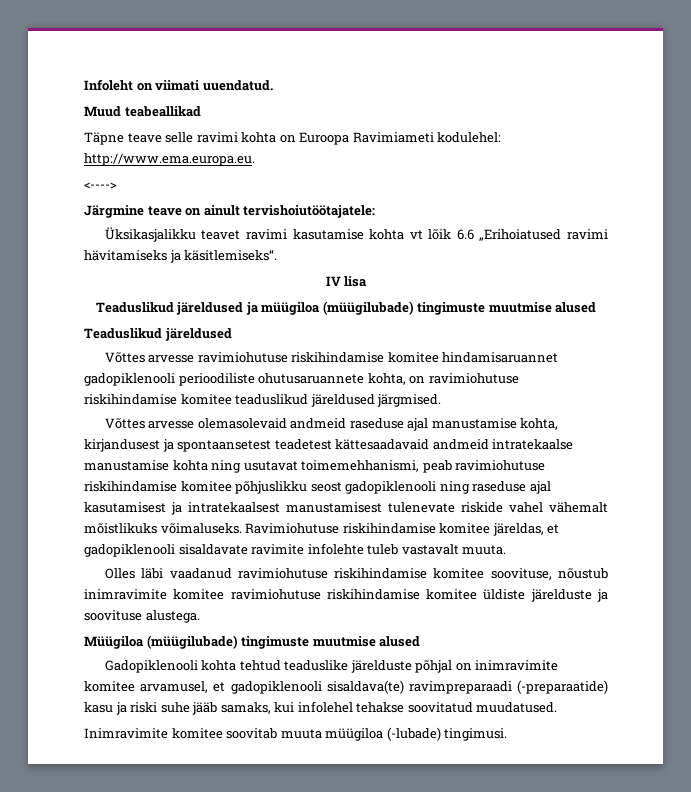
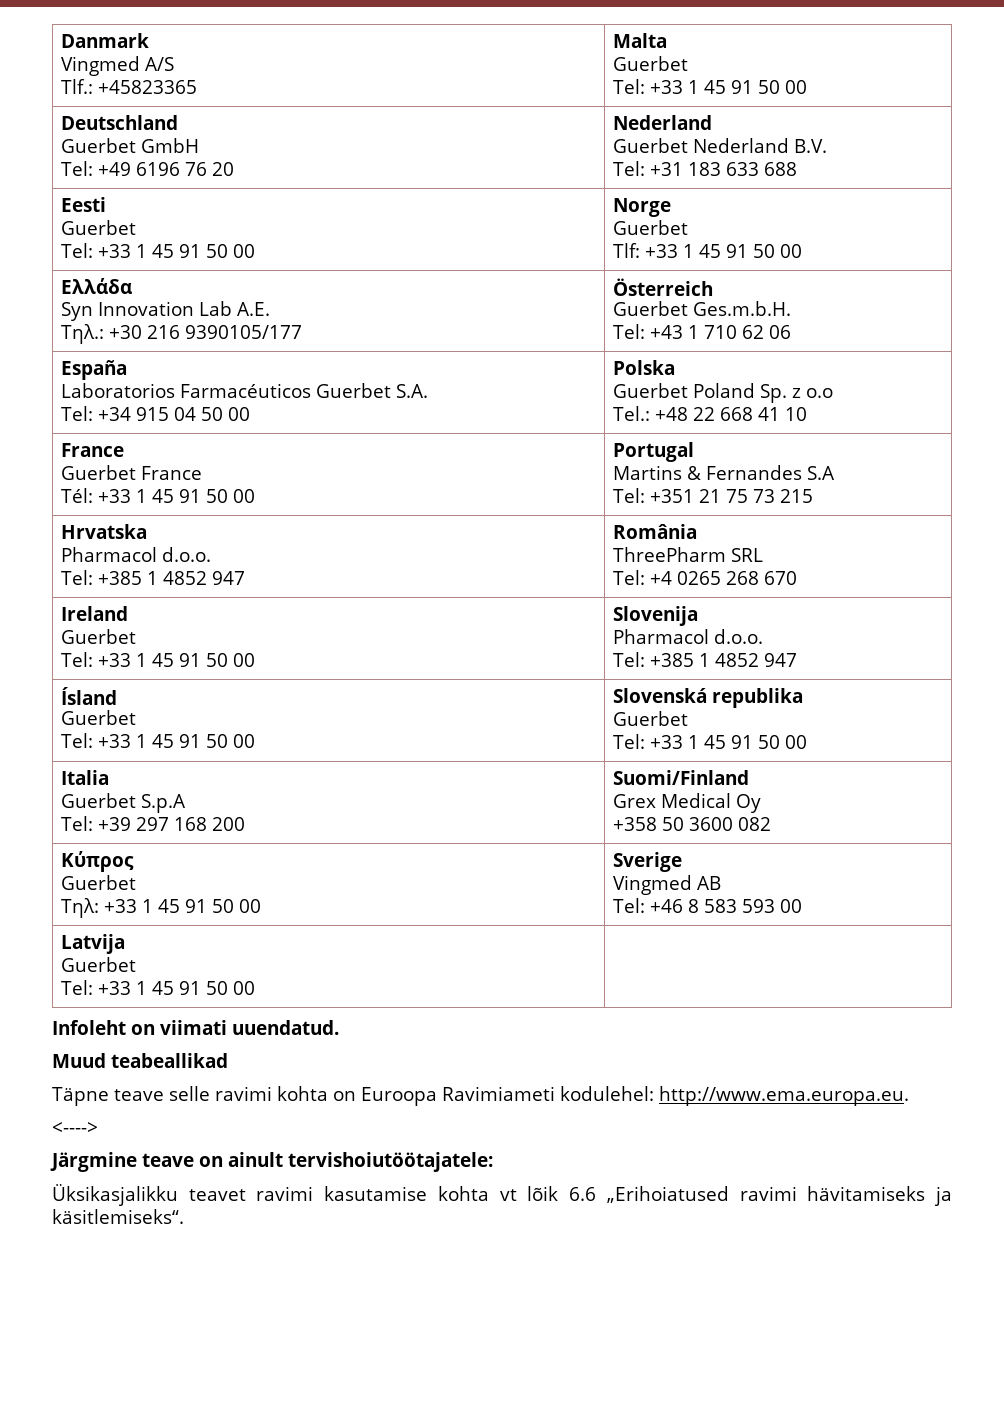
(84, 85) none -> [60,33,149,48] [60,56,174,76] [60,79,197,94] [612,33,667,48] [612,56,688,71] [612,79,807,94] [60,115,178,130] [60,138,199,153] [60,161,234,176] [612,115,712,130] [612,138,827,153] [612,161,797,176] [60,197,106,212] [60,220,136,235] [60,243,255,258] [612,198,671,217] [612,220,688,235] [612,243,802,258] [60,278,132,294] [60,301,270,321] [60,324,302,344] [612,278,713,296] [612,301,791,316] [612,324,791,339] [60,360,127,380] [60,383,428,398] [60,406,250,421] [612,360,675,375] [612,383,833,403] [612,406,807,421] [60,443,124,457] [60,465,202,480] [60,488,255,503] [612,442,694,462] [612,465,835,480] [612,488,813,503] [60,524,147,539] [60,547,211,562] [60,570,245,585] [612,524,697,539] [612,547,763,562] [612,570,797,585] [60,606,128,621] [60,629,136,644] [60,652,255,667] [612,606,698,626] [612,629,763,644] [612,652,797,667] [60,687,117,705] [60,710,136,725] [60,733,255,748] [612,688,803,708] [612,711,688,726] [612,734,807,749] [60,770,109,785] [60,793,186,813] [60,816,245,831] [612,770,749,785] [612,793,761,813] [612,817,771,831] [60,851,134,872] [60,875,136,890] [60,898,261,918] [612,852,682,872] [612,875,721,895] [612,898,802,913] [60,934,125,954] [60,957,136,972] [60,980,255,995] Danmark // Vingmed A/S // Tlf.: +45823365 | Malta // Guerbet // Tel: +33 1 45 91 50 00 // Deutschland // Guerbet GmbH // Tel: +49 6196 76 20 | Nederland // Guerbet Nederland B.V. // Tel: +31 183 633 688 // Eesti // Guerbet // Tel: +33 1 45 91 50 00 | Norge // Guerbet // Tlf: +33 1 45 91 50 00 // Ελλάδα // Syn Innovation Lab A.E. // Τηλ.: +30 216 9390105/177 | Österreich // Guerbet Ges.m.b.H. // Tel: +43 1 710 62 06 // España // Laboratorios Farmacéuticos Guerbet S.A. // Tel: +34 915 04 50 00 | Polska // Guerbet Poland Sp. z o.o // Tel.: +48 22 668 41 10 // France // Guerbet France // Tél: +33 1 45 91 50 00 | Portugal // Martins & Fernandes S.A // Tel: +351 21 75 73 215 // Hrvatska // Pharmacol d.o.o. // Tel: +385 1 4852 947 | România // ThreePharm SRL // Tel: +4 0265 268 670 // Ireland // Guerbet // Tel: +33 1 45 91 50 00 | Slovenija // Pharmacol d.o.o. // Tel: +385 1 4852 947 // Ísland // Guerbet // Tel: +33 1 45 91 50 00 | Slovenská republika // Guerbet // Tel: +33 1 45 91 50 00 // Italia // Guerbet S.p.A // Tel: +39 297 168 200 | Suomi/Finland // Grex Medical Oy // +358 50 3600 082 // Κύπρος // Guerbet // Τηλ: +33 1 45 91 50 00 | Sverige // Vingmed AB // Tel: +46 8 583 593 00 // Latvija // Guerbet // Tel: +33 1 45 91 50 00 | //
[325,276,368,287] [95,301,597,315] [84,328,232,341] [104,352,559,363] [84,373,519,386] [84,394,442,407] [104,418,559,431] [84,439,574,452] [84,460,546,473] [84,481,551,494] [84,502,608,515] [84,523,560,536] [84,543,507,557] [104,568,608,580] [84,589,608,602] [84,610,200,623] [84,635,421,649] [104,660,559,673] [84,680,608,694] [84,701,558,715] [84,727,508,741] // IV lisa // Teaduslikud järeldused ja müügiloa (müügilubade) tingimuste muutmise alused // Teaduslikud järeldused // Võttes arvesse ravimiohutuse riskihindamise komitee hindamisaruannet gadopiklenooli perioodiliste ohutusaruannete kohta, on ravimiohutuse riskihindamise komitee teaduslikud järeldused järgmised. // Võttes arvesse olemasolevaid andmeid raseduse ajal manustamise kohta, kirjandusest ja spontaansetest teadetest kättesaadavaid andmeid intratekaalse manustamise kohta ning usutavat toimemehhanismi, peab ravimiohutuse riskihindamise komitee põhjuslikku seost gadopiklenooli ning raseduse ajal kasutamisest ja intratekaalsest manustamisest tulenevate riskide vahel vähemalt mõistlikuks võimaluseks. Ravimiohutuse riskihindamise komitee järeldas, et gadopiklenooli sisaldavate ravimite infolehte tuleb vastavalt muuta. // Olles läbi vaadanud ravimiohutuse riskihindamise komitee soovituse, nõustub inimravimite komitee ravimiohutuse riskihindamise komitee üldiste järelduste ja soovituse alustega. // Müügiloa (müügilubade) tingimuste muutmise alused // Gadopiklenooli kohta tehtud teaduslike järelduste põhjal on inimravimite komitee arvamusel, et gadopiklenooli sisaldava(te) ravimpreparaadi (-preparaatide) kasu ja riski suhe jääb samaks, kui infolehel tehakse soovitatud muudatused. // Inimravimite komitee soovitab muuta müügiloa (-lubade) tingimusi. -> (184, 1216) none

